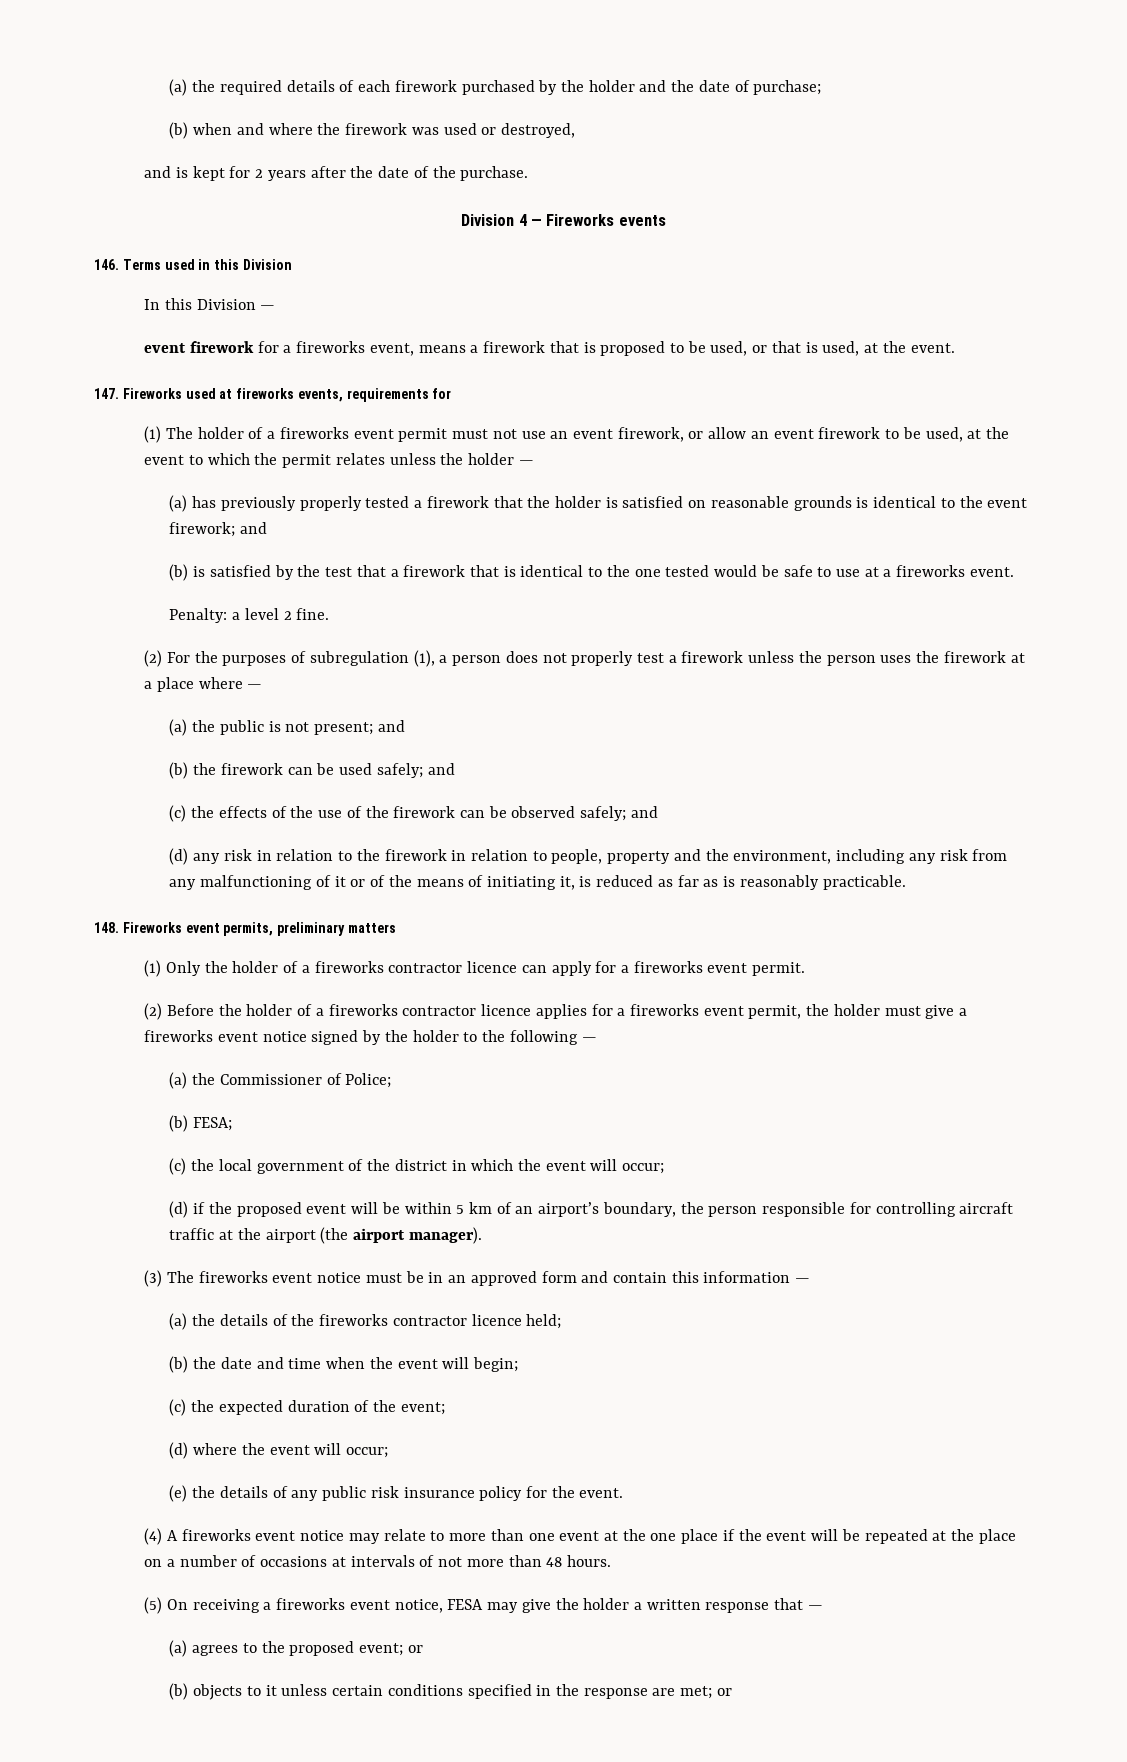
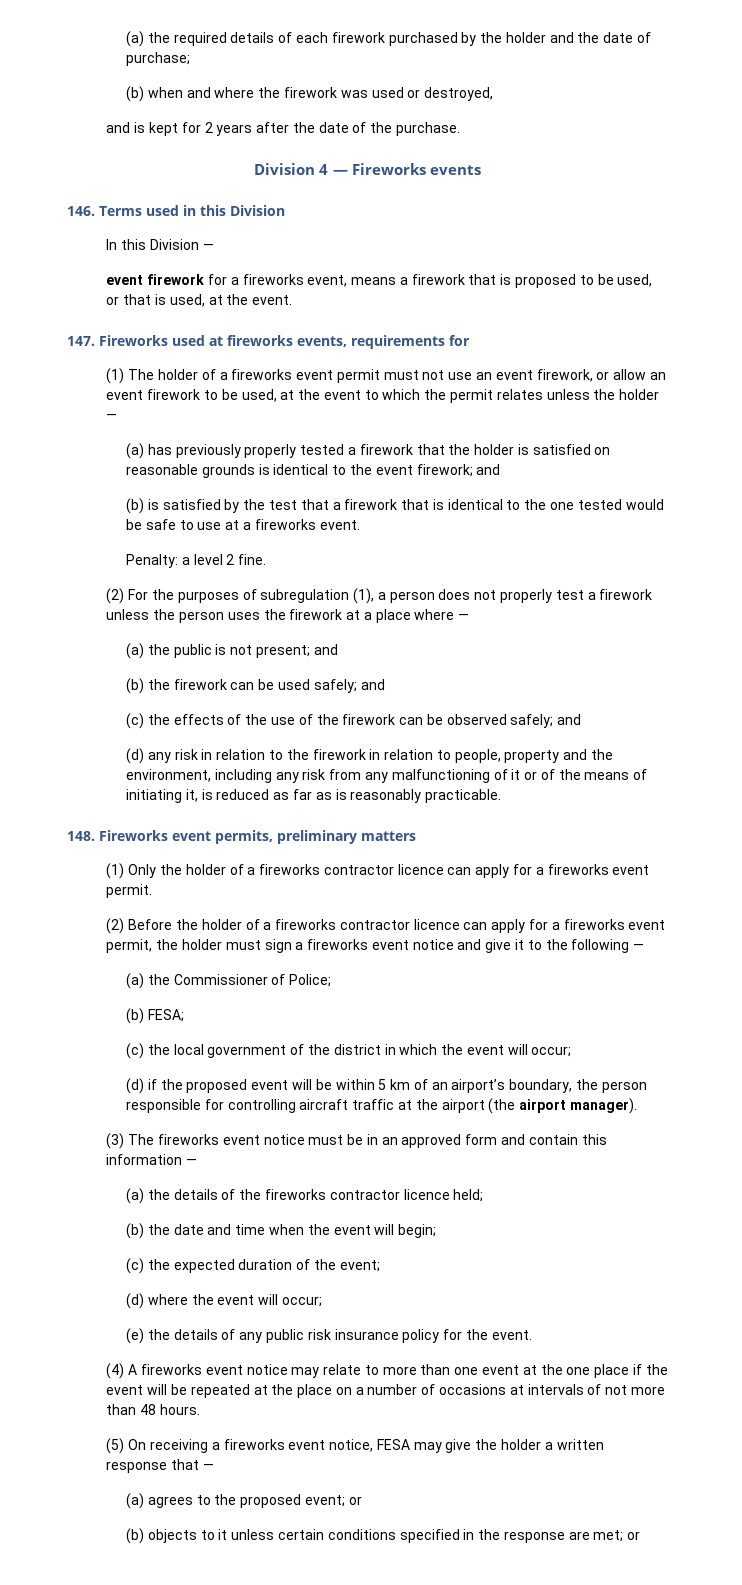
[535,1004,587,1019] applies -> [463,919,526,933] can apply
[925,1005,955,1019] give -> [264,939,292,953] sign
[311,1030,459,1045] signed by the holder -> [457,939,524,953] and give it

